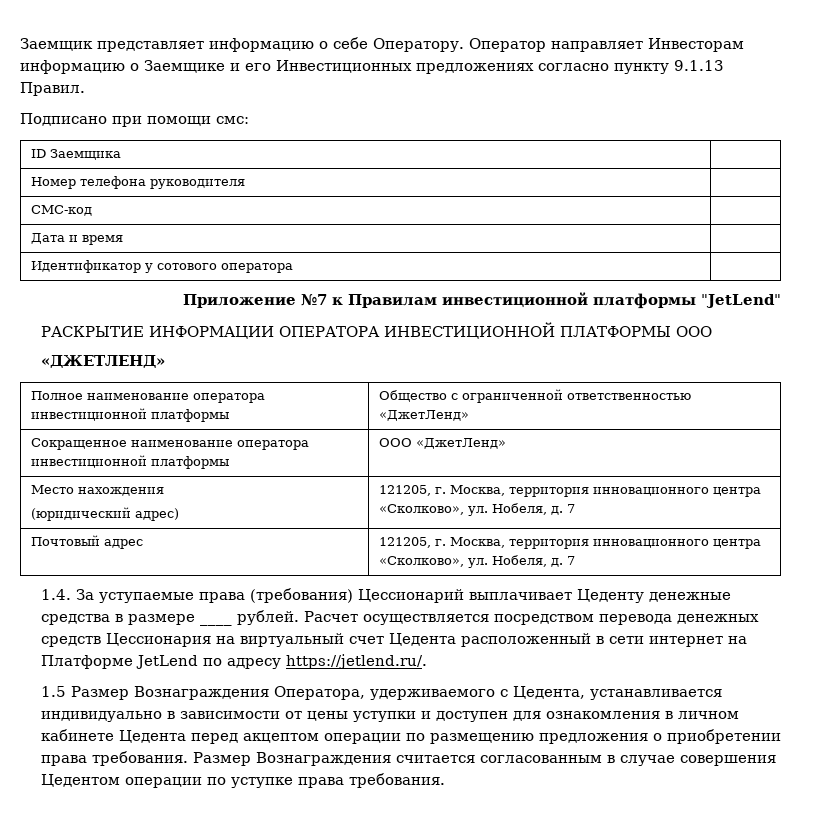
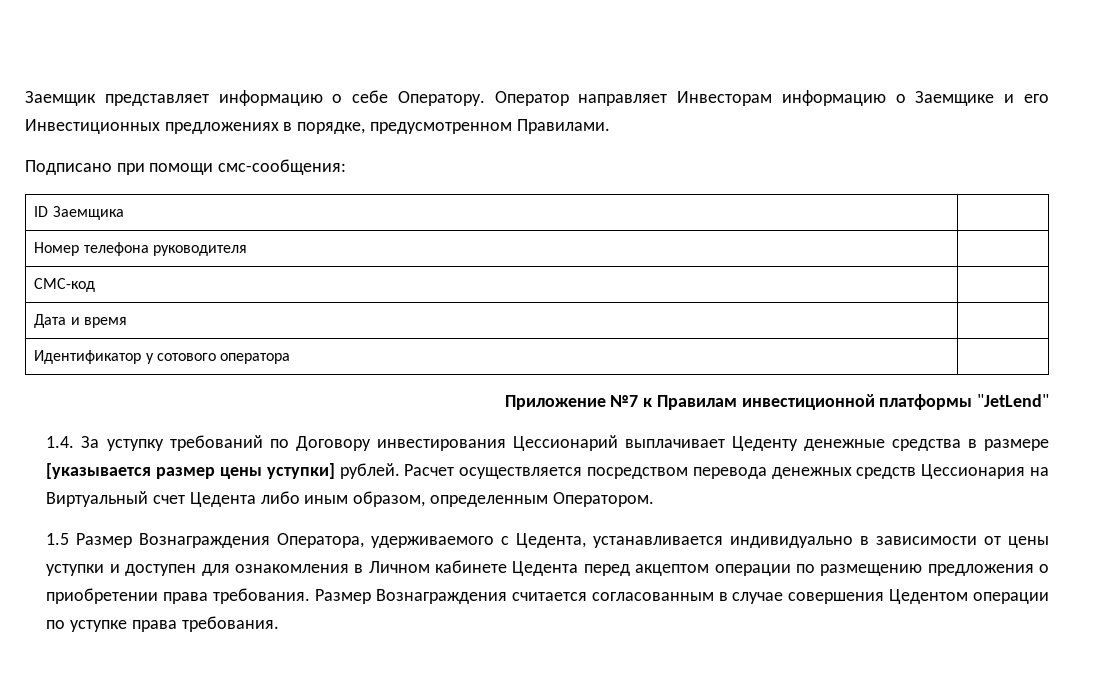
[538,60,724,74] [20,82,85,96] согласно пункту 9.1.13 Правил. -> [283,119,610,134] в порядке, предусмотренном Правилами.
[216,116,249,124] смс: -> [218,159,347,175] смс-сообщения:
[40,322,712,339] [40,355,165,368] [30,391,265,403] [30,408,229,422] [378,389,691,403] [378,410,469,421] [30,438,309,450] [30,455,229,469] [378,438,506,449] [30,485,164,496] [30,507,179,521] [378,485,761,497] [378,503,575,516] [30,535,143,549] [378,537,761,549] [378,555,575,568] [40,588,353,603] РАСКРЫТИЕ ИНФОРМАЦИИ ОПЕРАТОРА ИНВЕСТИЦИОННОЙ ПЛАТФОРМЫ ООО // «ДЖЕТЛЕНД» // Полное наименование оператора инвестиционной платформы | Общество с ограниченной ответственностью «ДжетЛенд» // Сокращенное наименование оператора инвестиционной платформы | ООО «ДжетЛенд» // Место нахождения // (юридический адрес) | 121205, г. Москва, территория инновационного центра «Сколково», ул. Нобеля, д. 7 // Почтовый адрес | 121205, г. Москва, территория инновационного центра «Сколково», ул. Нобеля, д. 7 // 1.4. За уступаемые права (требования) -> [46,435,506,451] 1.4. За уступку требований по Договору инвестирования
[199,622,232,626] ____ -> [46,463,335,479] [указывается размер цены уступки]
[239,633,344,647] виртуальный -> [46,491,149,507] Виртуальный
[460,633,747,647] [40,654,427,669] расположенный в сети интернет на Платформе JetLend по адресу https://jetlend.ru/. -> [260,491,654,507] либо иным образом, определенным Оператором.
[677,711,739,719] личном -> [368,561,430,573] Личном

